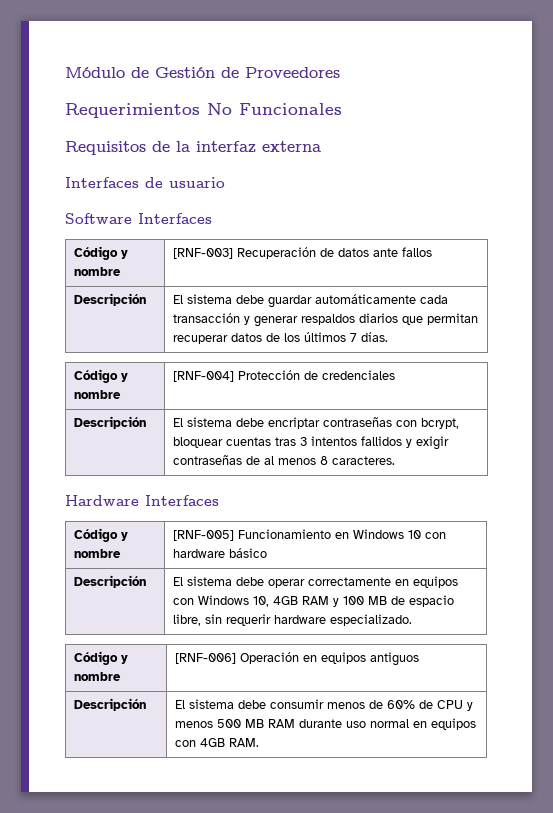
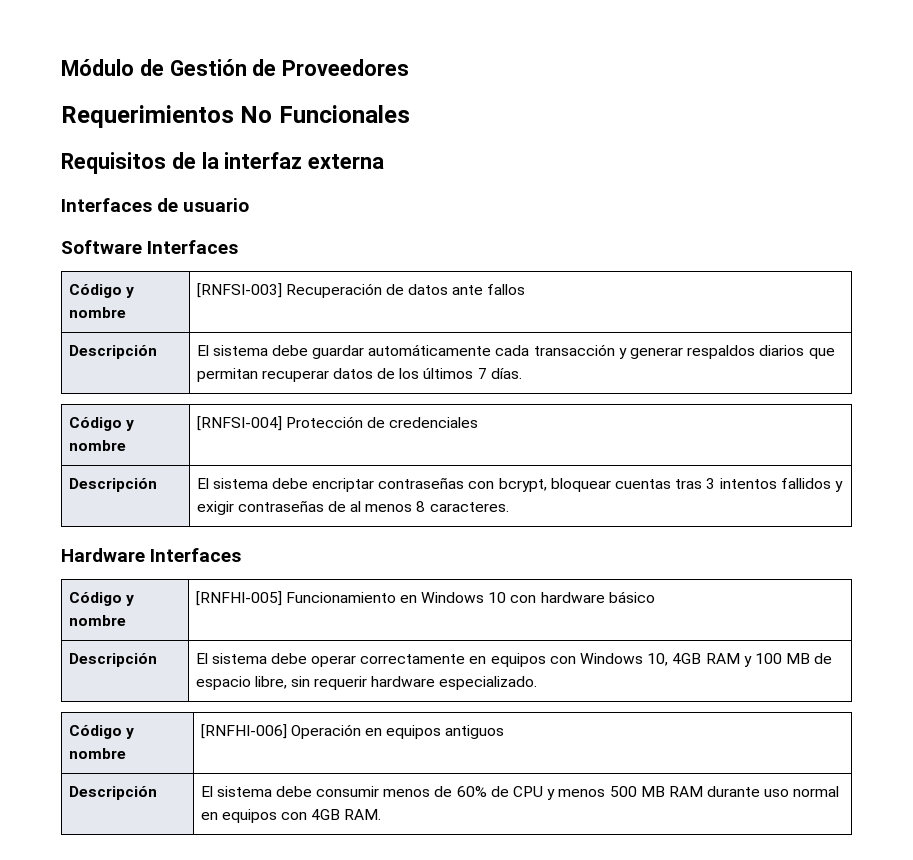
[172,248,233,259] [RNF-003] -> [196,283,282,298] [RNFSI-003]
[172,371,234,382] [RNF-004] -> [196,416,282,431] [RNFSI-004]
[172,530,234,541] [RNF-005] -> [195,591,282,606] [RNFHI-005]
[174,653,236,664] [RNF-006] -> [200,724,287,739] [RNFHI-006]

